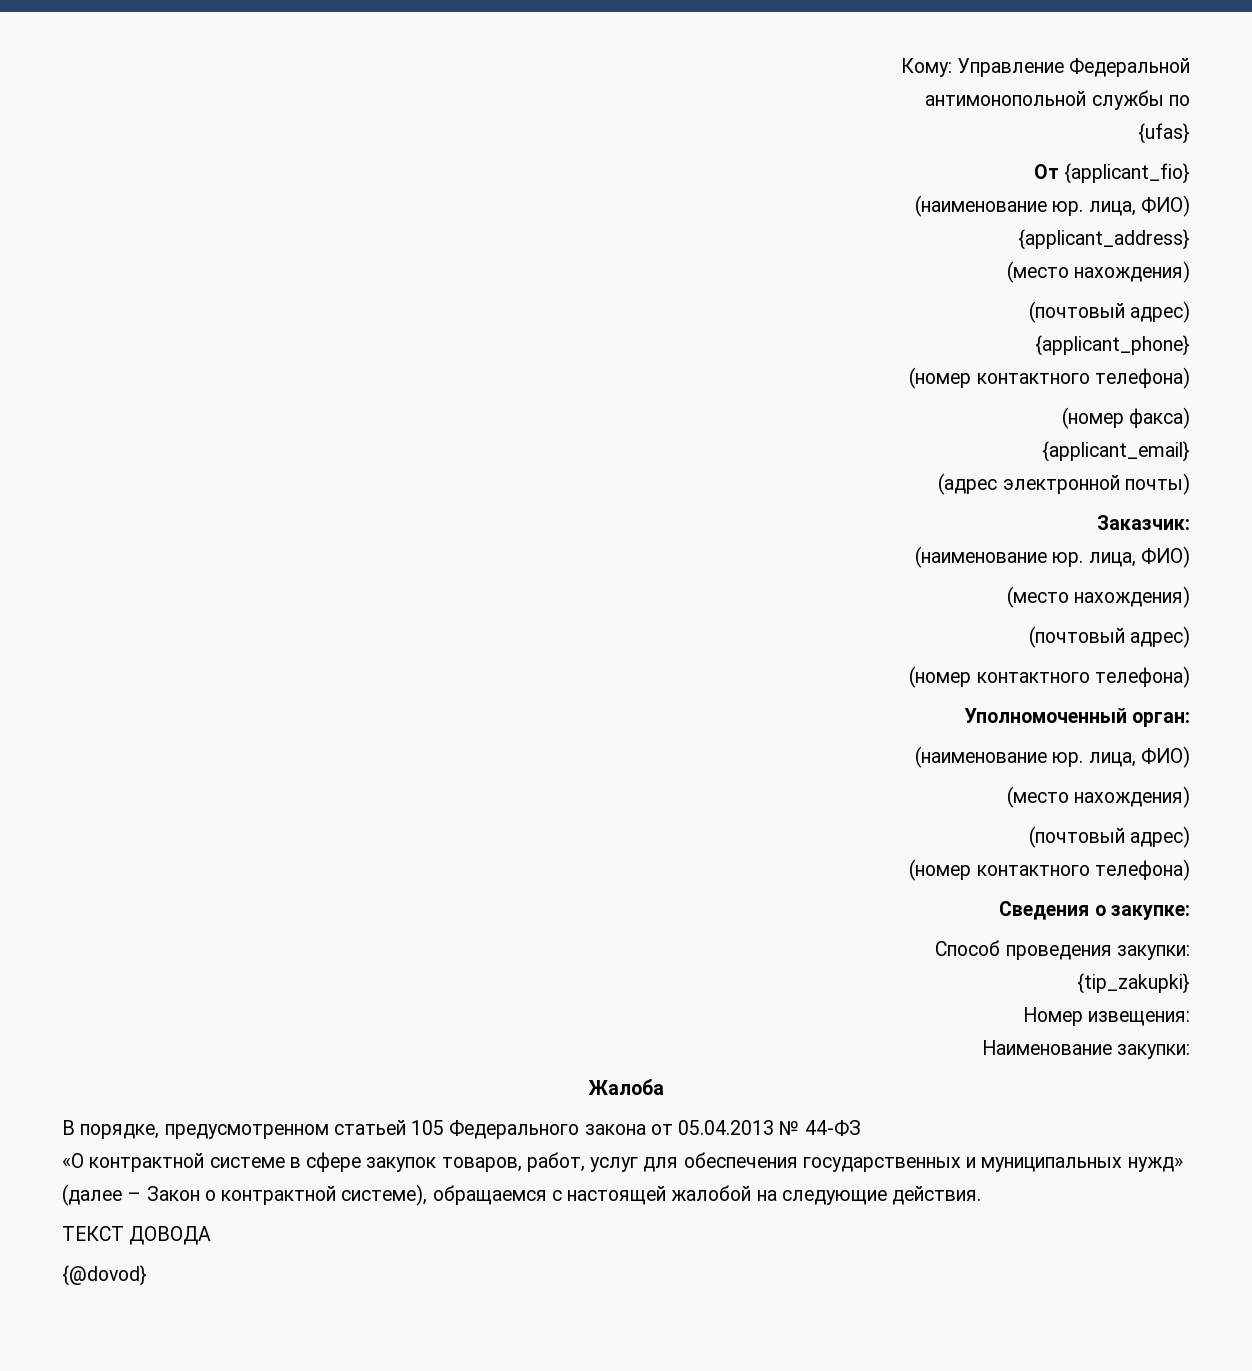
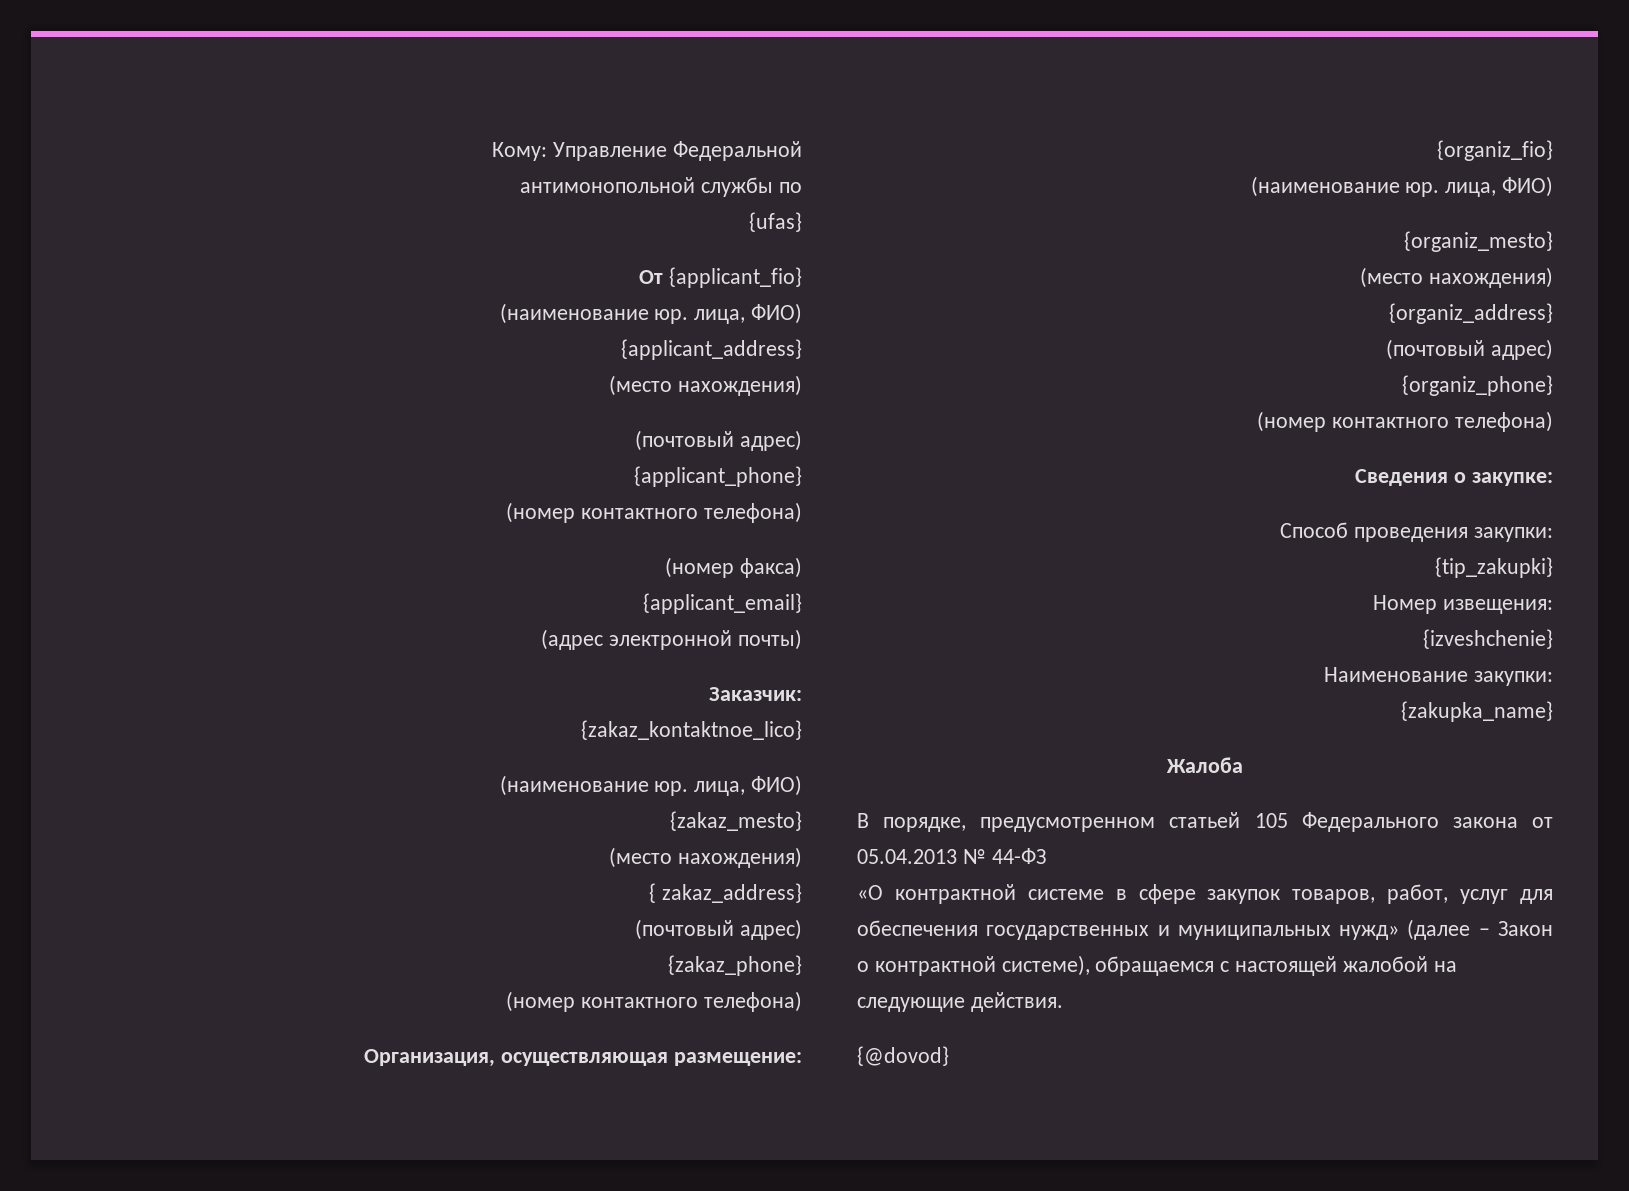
[915,546,1190,568] [1006,586,1190,608] [1028,626,1191,648] [909,666,1191,688] [963,708,1191,727] [915,746,1190,768] [1006,786,1190,808] [1028,826,1191,848] (наименование юр. лица, ФИО) // (место нахождения) // (почтовый адрес) // (номер контактного телефона) // Уполномоченный орган: // (наименование юр. лица, ФИО) // (место нахождения) // (почтовый адрес) -> [581,720,802,740] [499,775,802,796] [670,811,802,831] [609,847,802,868] [649,883,802,903] [635,919,802,940] [668,955,802,976] [506,991,802,1012] [364,1049,802,1067] [1437,140,1553,161] [1250,176,1553,197] [1404,231,1553,252] [1360,267,1553,288] [1389,303,1553,324] [1386,339,1553,360] [1402,375,1553,396] {zakaz_kontaktnoe_lico} // (наименование юр. лица, ФИО) // {zakaz_mesto} // (место нахождения) // { zakaz_address} // (почтовый адрес) // {zakaz_phone} // (номер контактного телефона) // Организация, осуществляющая размещение: // {organiz_fio} // (наименование юр. лица, ФИО) // {organiz_mesto} // (место нахождения) // {organiz_address} // (почтовый адрес) // {organiz_phone}
(1190, 1018) none -> [1423,629,1553,649] // {izveshchenie}
(1191, 1051) none -> [1401,701,1553,722] // {zakupka_name}
[62,1226,212,1245] // ТЕКСТ ДОВОДА -> (1063, 1002) none

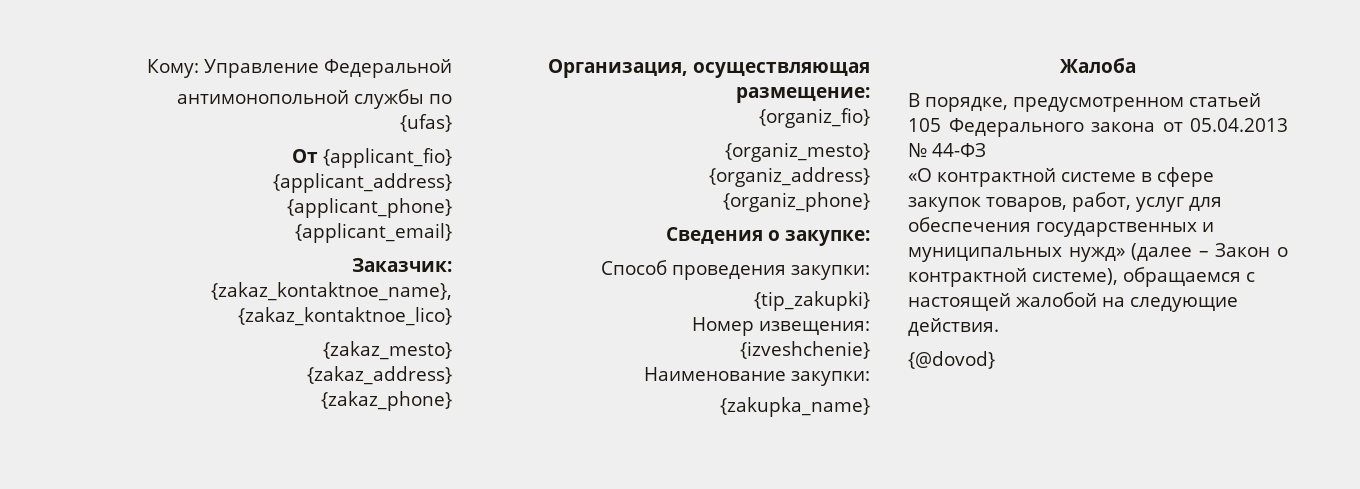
[499,303,802,324] [621,339,802,360] [609,375,802,396] [635,430,802,451] [634,466,802,487] [506,502,802,523] [665,557,802,578] [643,593,802,614] [541,629,802,650] (наименование юр. лица, ФИО) // {applicant_address} // (место нахождения) // (почтовый адрес) // {applicant_phone} // (номер контактного телефона) // (номер факса) // {applicant_email} // (адрес электронной почты) -> [273,173,452,193] [287,198,452,218] [295,223,452,243] {applicant_address} // {applicant_phone} // {applicant_email}
(802, 694) none -> [211,282,452,301] {zakaz_kontaktnoe_name},
[499,775,802,796] [670,811,802,831] [609,847,802,868] [649,883,802,903] [635,919,802,940] [668,955,802,976] [506,991,802,1012] (наименование юр. лица, ФИО) // {zakaz_mesto} // (место нахождения) // { zakaz_address} // (почтовый адрес) // {zakaz_phone} // (номер контактного телефона) -> [323,341,452,360] [307,366,452,385] [321,391,452,411] {zakaz_mesto} // {zakaz_address} // {zakaz_phone}
[1250,176,1553,197] // (наименование юр. лица, ФИО) -> (870, 118) none
[1360,267,1553,288] // (место нахождения) -> (870, 152) none
[1386,339,1553,360] // (почтовый адрес) -> (870, 177) none
[1257,411,1553,432] // (номер контактного телефона) -> (870, 202) none

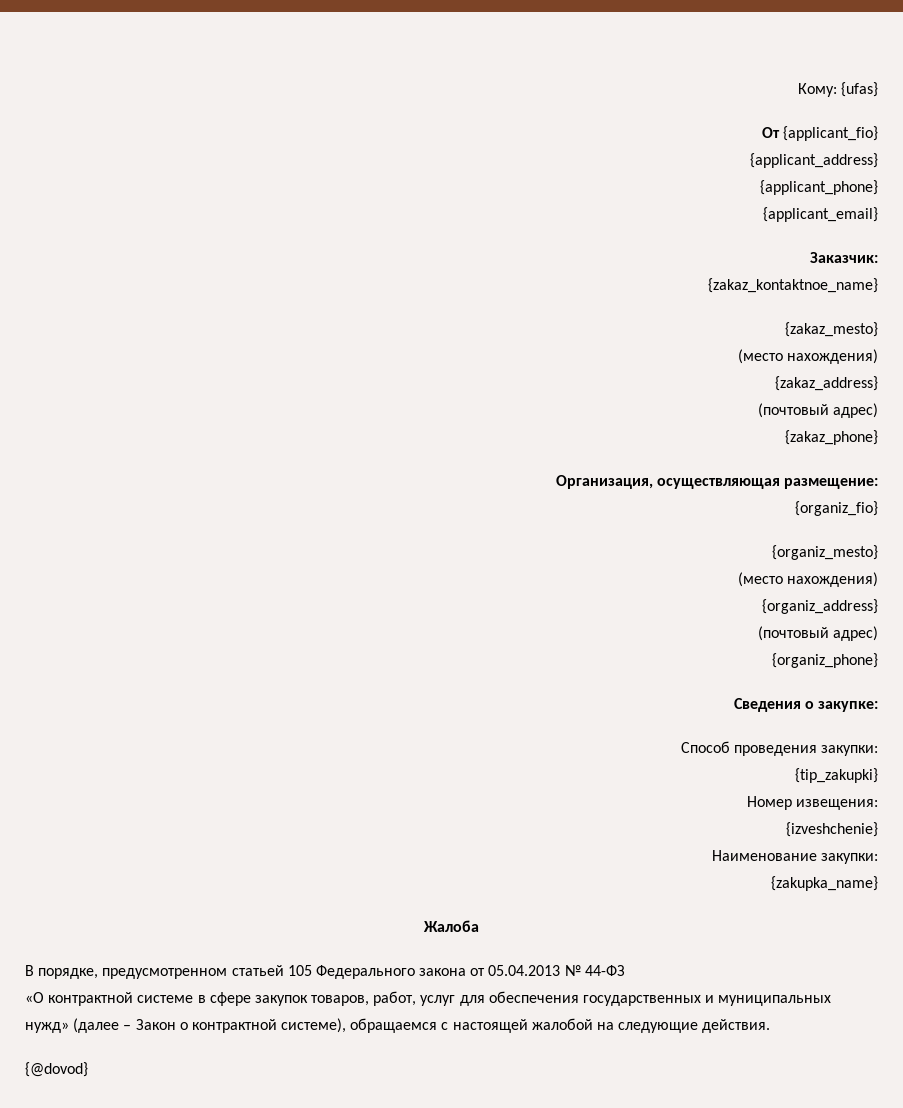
[204,59,452,78] [177,89,452,109] Управление Федеральной // антимонопольной службы по // -> (837, 90) none
[211,282,452,301] [238,307,452,326] {zakaz_kontaktnoe_name}, {zakaz_kontaktnoe_lico} -> [708,278,878,293] {zakaz_kontaktnoe_name}
(452, 350) none -> [737,349,878,364] // (место нахождения)
(452, 375) none -> [757,403,878,418] // (почтовый адрес)
(870, 152) none -> [737,572,878,587] // (место нахождения)
(870, 177) none -> [757,626,878,641] // (почтовый адрес)

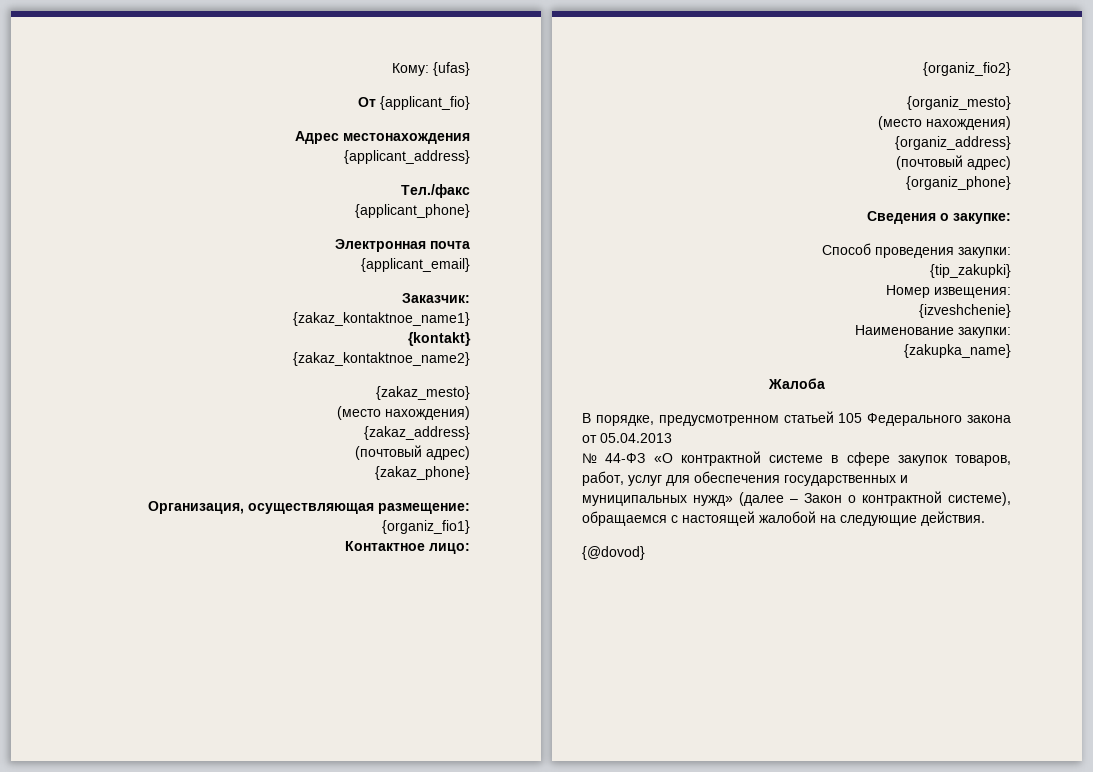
(878, 133) none -> [295,131,470,144] // Адрес местонахождения
(878, 160) none -> [401,184,470,198] // Тел./факс
(878, 187) none -> [335,239,470,252] // Электронная почта
[708,278,878,293] {zakaz_kontaktnoe_name} -> [293,312,470,326] [408,332,471,346] [293,352,470,366] {zakaz_kontaktnoe_name1} // {kontakt} // {zakaz_kontaktnoe_name2}
[795,501,878,516] {organiz_fio} -> [382,520,470,534] [345,541,470,554] [923,62,1011,76] {organiz_fio1} // Контактное лицо: // {organiz_fio2}
(561, 970) none -> (672, 438) //
(625, 970) // -> (646, 458) none

